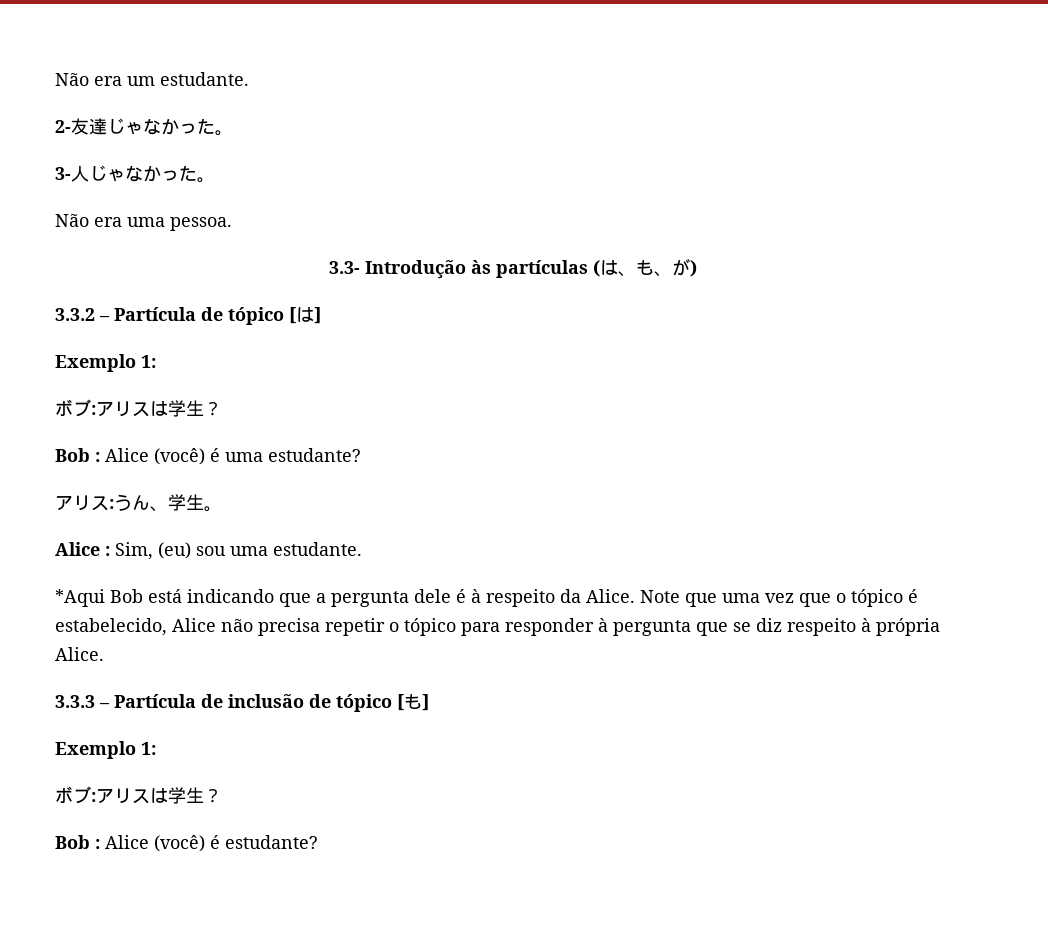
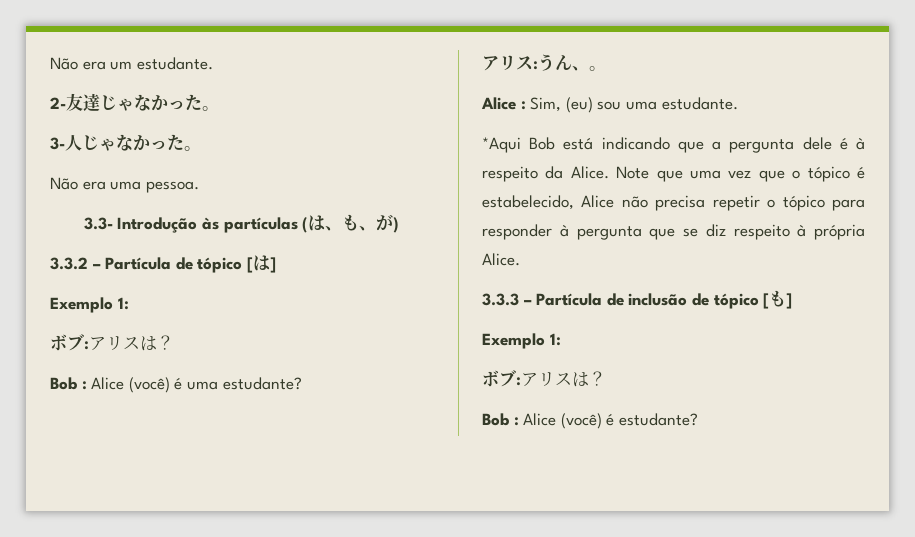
[168,400,204,417] 学生 -> (157, 343) none
[168,494,204,511] 学生 -> (589, 68) none
[168,787,204,804] 学生 -> (589, 379) none

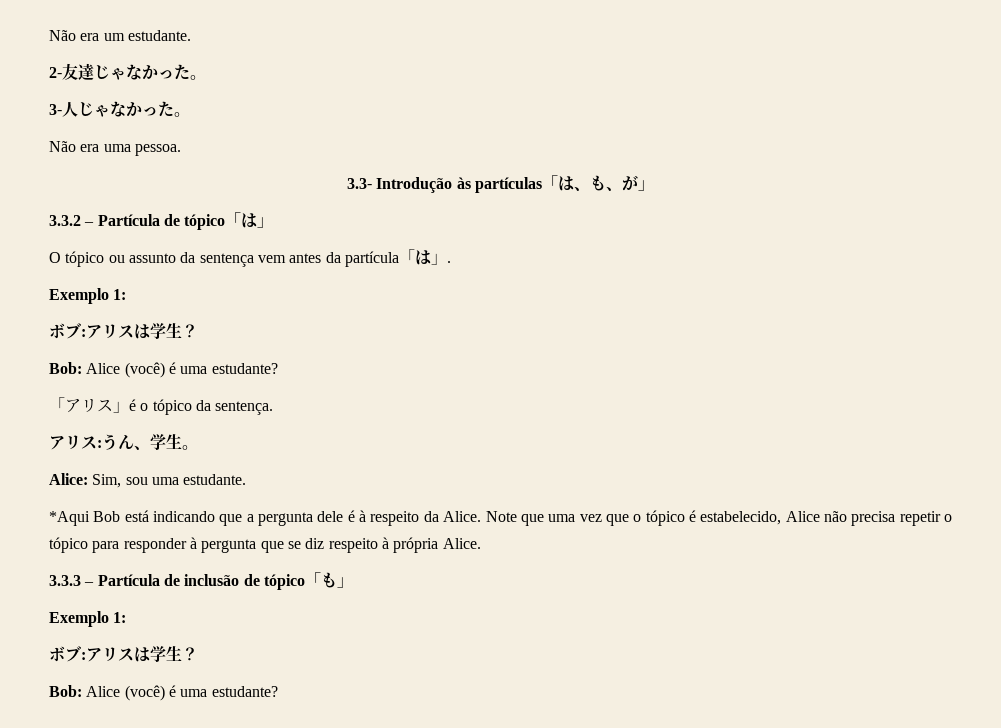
[302,217,309,233] ( -> [541,175,558,189] 「
[393,217,400,233] ) -> [637,180,654,191] 」
[246,255,276,273] [50,297,129,313] [50,334,174,351] [50,377,302,393] [は] // Exemplo 1: // ボブ:アリスは？ // Bob : Alice (você) é uma estudante? -> [225,212,274,228] [49,249,451,267] [49,288,127,304] [49,323,198,339] [49,362,278,378] [49,397,274,415] 「は」 // O tópico ou assunto da sentença vem antes da partícula「は」. // Exemplo 1: // ボブ:アリスは学生？ // Bob: Alice (você) é uma estudante? // 「アリス」é o tópico da sentença.
[589,66,606,71] [481,97,593,113] 。 // Alice : Sim, (eu) -> [150,434,198,450] [49,473,122,488] 学生。 // Alice: Sim,
[763,290,793,309] [482,333,561,349] [482,370,606,387] [482,413,615,429] [も] // Exemplo 1: // ボブ:アリスは？ // Bob : Alice (você) é -> [304,572,353,588] [49,611,127,627] [49,646,198,662] [49,685,208,701] 「も」 // Exemplo 1: // ボブ:アリスは学生？ // Bob: Alice (você) é uma

